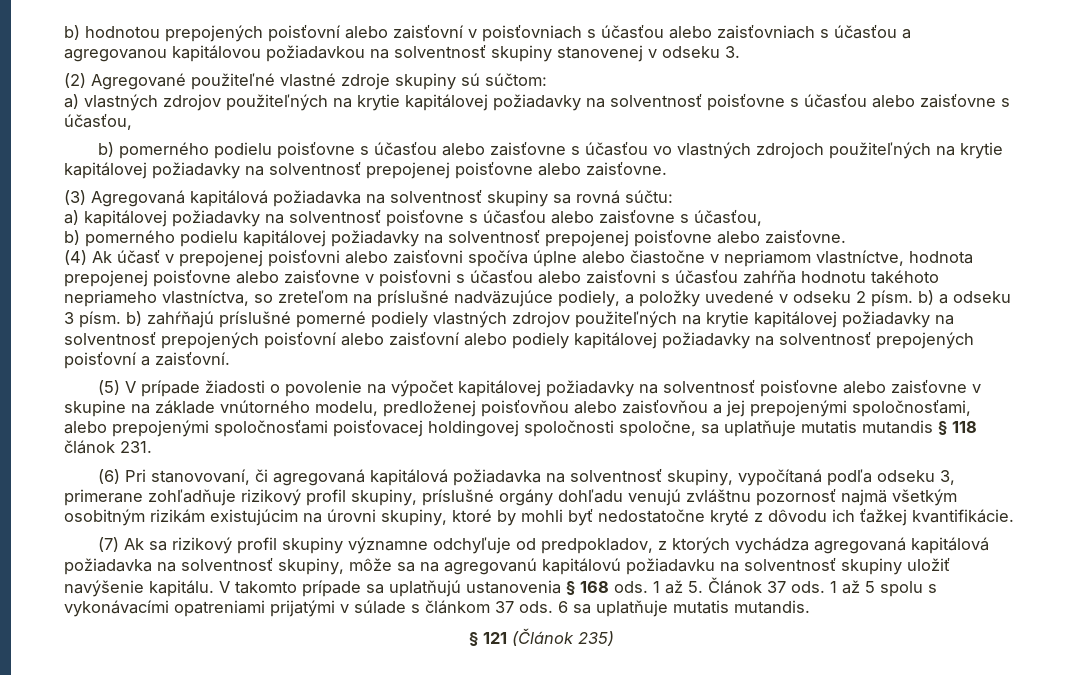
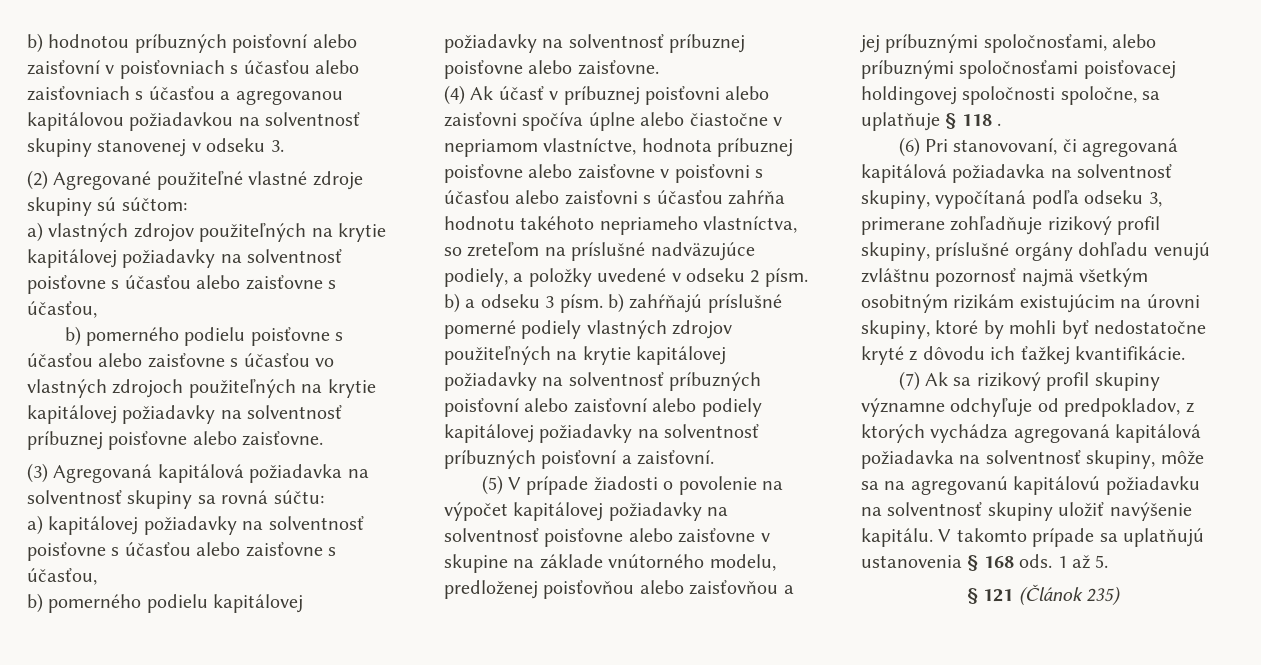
[165,25,263,42] prepojených -> [134,34,227,53] príbuzných
[366,162,450,179] prepojenej -> [27,431,103,450] príbuznej
[545,230,629,247] prepojenej -> [669,34,746,53] príbuznej
[179,250,263,267] prepojenej -> [563,86,640,105] príbuznej
[64,270,148,287] prepojenej -> [717,138,794,157] príbuznej
[161,332,259,349] prepojených -> [669,372,762,391] príbuzných
[876,332,974,349] prepojených -> [444,450,536,469] príbuzných
[750,400,847,417] prepojenými -> [885,34,979,53] príbuznými
[112,420,209,437] prepojenými -> [861,60,954,79] príbuznými
[801,420,977,435] [64,440,152,454] mutatis mutandis § 118 článok 231. -> [945,113,1002,129] § 118 .
[708,577,937,597] [64,600,810,617] Článok 37 ods. 1 až 5 spolu s vykonávacími opatreniami prijatými v súlade s článkom 37 ods. 6 sa uplatňuje mutatis mutandis. -> (1109, 561) none

